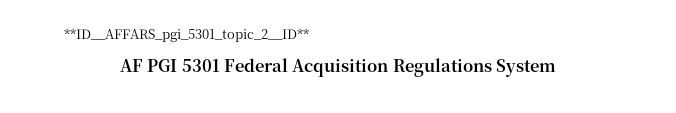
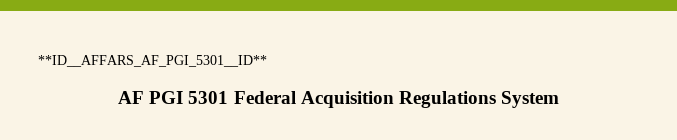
[64,28,309,42] **ID__AFFARS_pgi_5301_topic_2__ID** -> [38,55,267,67] **ID__AFFARS_AF_PGI_5301__ID**

